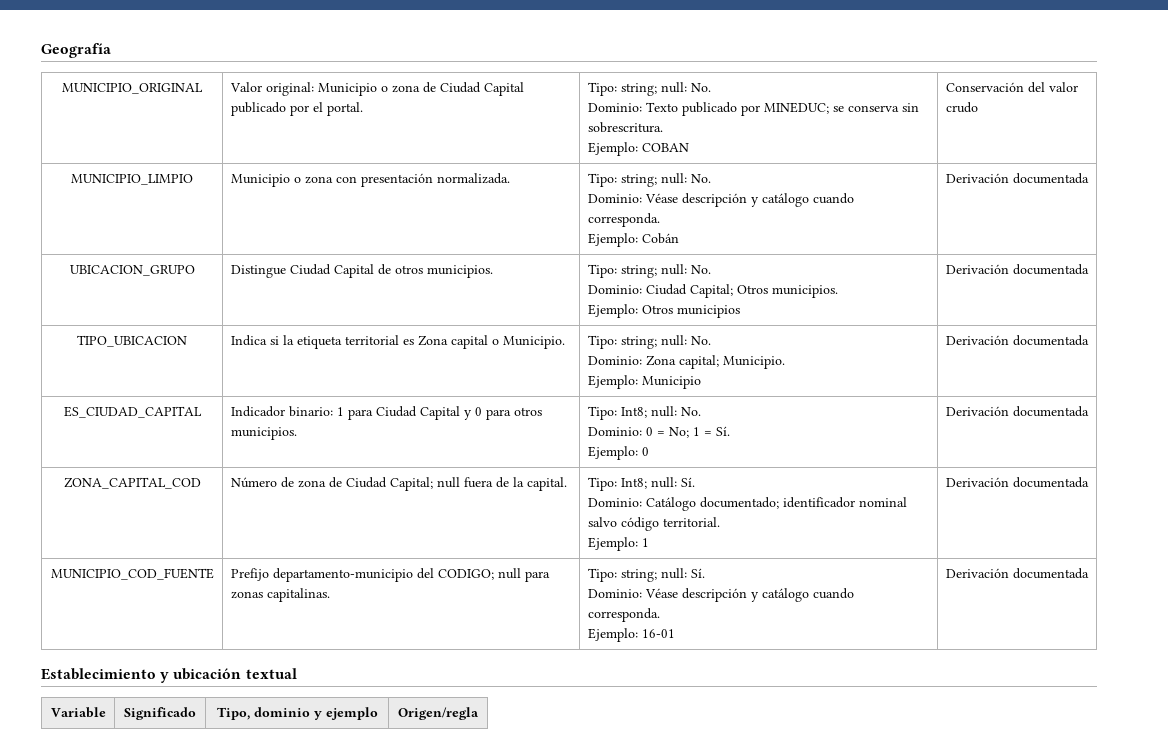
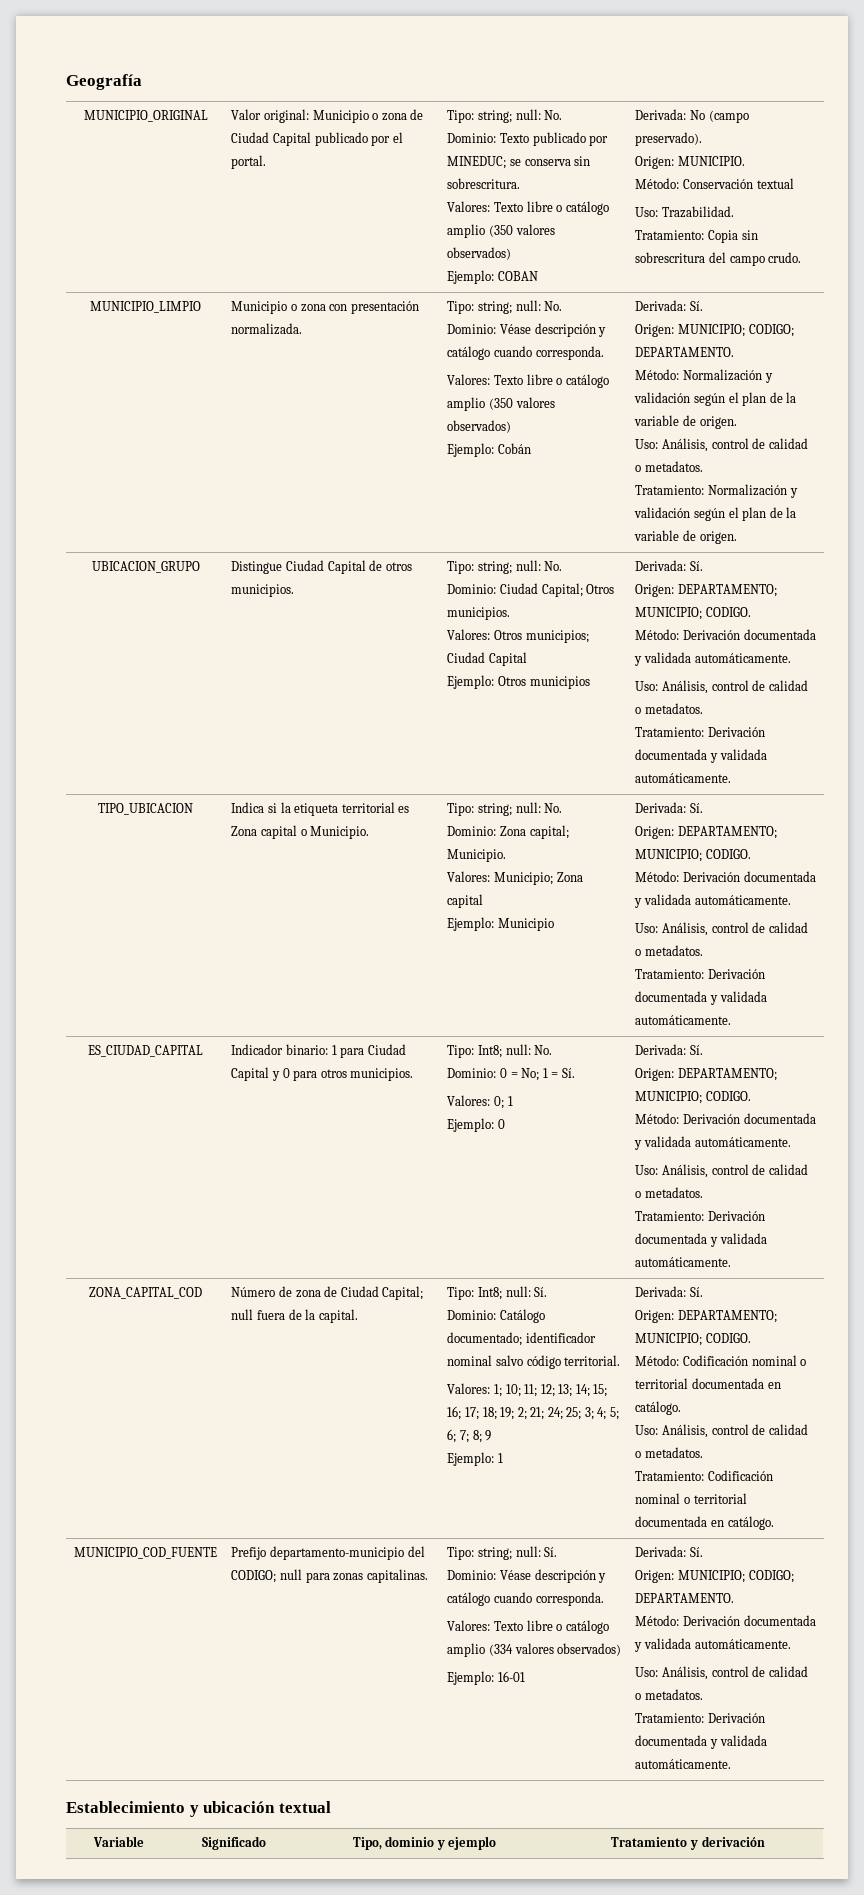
[587,142,689,156] [945,82,1078,93] [945,102,978,113] Ejemplo: COBAN | Conservación del valor crudo -> [447,201,609,215] [447,224,555,238] [447,247,512,260] [447,270,538,284] [635,109,749,123] [635,132,703,146] [635,156,745,169] [635,178,794,189] [635,206,734,218] [635,230,758,243] [635,252,802,266] Valores: Texto libre o catálogo amplio (350 valores observados) // Ejemplo: COBAN | Derivada: No (campo preservado). // Origen: MUNICIPIO. // Método: Conservación textual // Uso: Trazabilidad. // Tratamiento: Copia sin sobrescritura del campo crudo.
[587,233,679,247] [945,173,1089,184] Ejemplo: Cobán | Derivación documentada -> [447,374,609,388] [447,397,555,411] [447,420,512,433] [447,443,531,457] [635,300,703,311] [635,324,794,337] [635,347,735,357] [635,369,773,383] [634,392,797,406] [634,415,737,429] [635,438,808,452] [635,461,703,472] [635,484,798,498] [634,507,797,521] [634,530,737,544] Valores: Texto libre o catálogo amplio (350 valores observados) // Ejemplo: Cobán | Derivada: Sí. // Origen: MUNICIPIO; CODIGO; DEPARTAMENTO. // Método: Normalización y validación según el plan de la variable de origen. // Uso: Análisis, control de calidad o metadatos. // Tratamiento: Normalización y validación según el plan de la variable de origen.
[587,304,740,318] [945,264,1089,275] Ejemplo: Otros municipios | Derivación documentada -> [447,629,589,643] [447,652,527,666] [447,675,590,689] [635,560,703,571] [635,584,777,597] [635,607,751,620] [635,629,816,640] [634,652,791,666] [635,680,808,694] [635,703,703,714] [635,727,765,737] [635,749,767,763] [635,773,732,783] Valores: Otros municipios; Ciudad Capital // Ejemplo: Otros municipios | Derivada: Sí. // Origen: DEPARTAMENTO; MUNICIPIO; CODIGO. // Método: Derivación documentada y validada automáticamente. // Uso: Análisis, control de calidad o metadatos. // Tratamiento: Derivación documentada y validada automáticamente.
[587,375,701,389] [945,335,1089,346] Ejemplo: Municipio | Derivación documentada -> [447,871,583,885] [447,894,484,908] [447,917,554,931] [635,802,703,813] [635,826,777,839] [635,849,751,862] [635,871,816,882] [634,894,791,908] [635,922,808,936] [635,945,703,956] [635,969,765,979] [635,991,767,1005] [635,1015,732,1025] Valores: Municipio; Zona capital // Ejemplo: Municipio | Derivada: Sí. // Origen: DEPARTAMENTO; MUNICIPIO; CODIGO. // Método: Derivación documentada y validada automáticamente. // Uso: Análisis, control de calidad o metadatos. // Tratamiento: Derivación documentada y validada automáticamente.
(730, 431) none -> [447,1095,513,1109] // Valores: 0; 1
[945,406,1089,417] Derivación documentada -> [635,1044,703,1055] [635,1068,777,1081] [635,1091,751,1104] [635,1113,816,1124] [634,1136,791,1150] [635,1164,808,1178] [635,1187,703,1198] [635,1211,765,1221] [635,1233,767,1247] [635,1257,732,1267] Derivada: Sí. // Origen: DEPARTAMENTO; MUNICIPIO; CODIGO. // Método: Derivación documentada y validada automáticamente. // Uso: Análisis, control de calidad o metadatos. // Tratamiento: Derivación documentada y validada automáticamente.
[587,537,649,551] [945,477,1089,488] Ejemplo: 1 | Derivación documentada -> [447,1383,608,1397] [447,1406,619,1420] [447,1429,492,1443] [447,1452,503,1466] [635,1286,703,1297] [635,1310,777,1323] [635,1333,751,1346] [635,1355,807,1366] [635,1378,781,1389] [635,1401,682,1415] [635,1424,808,1438] [635,1447,703,1458] [635,1470,773,1481] [635,1493,747,1504] [635,1516,774,1530] Valores: 1; 10; 11; 12; 13; 14; 15; 16; 17; 18; 19; 2; 21; 24; 25; 3; 4; 5; 6; 7; 8; 9 // Ejemplo: 1 | Derivada: Sí. // Origen: DEPARTAMENTO; MUNICIPIO; CODIGO. // Método: Codificación nominal o territorial documentada en catálogo. // Uso: Análisis, control de calidad o metadatos. // Tratamiento: Codificación nominal o territorial documentada en catálogo.
[587,628,675,642] [945,568,1089,579] Ejemplo: 16-01 | Derivación documentada -> [447,1620,609,1634] [447,1643,622,1657] [447,1671,525,1685] [635,1546,703,1557] [635,1570,794,1583] [635,1593,735,1603] [635,1615,816,1626] [634,1638,791,1652] [635,1666,808,1680] [635,1689,703,1700] [635,1713,765,1723] [635,1735,767,1749] [635,1759,732,1769] Valores: Texto libre o catálogo amplio (334 valores observados) // Ejemplo: 16-01 | Derivada: Sí. // Origen: MUNICIPIO; CODIGO; DEPARTAMENTO. // Método: Derivación documentada y validada automáticamente. // Uso: Análisis, control de calidad o metadatos. // Tratamiento: Derivación documentada y validada automáticamente.
[398,707,479,720] Origen/regla -> [611,1836,765,1850] Tratamiento y derivación

